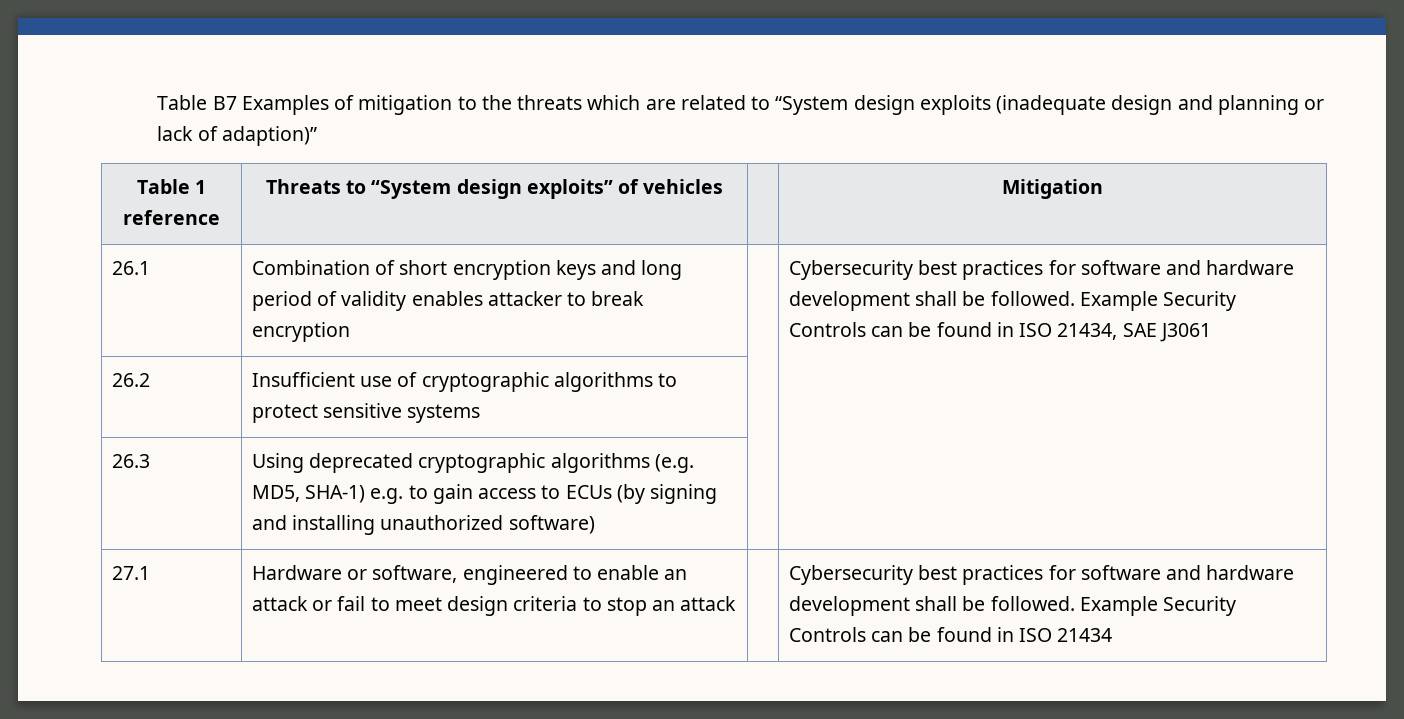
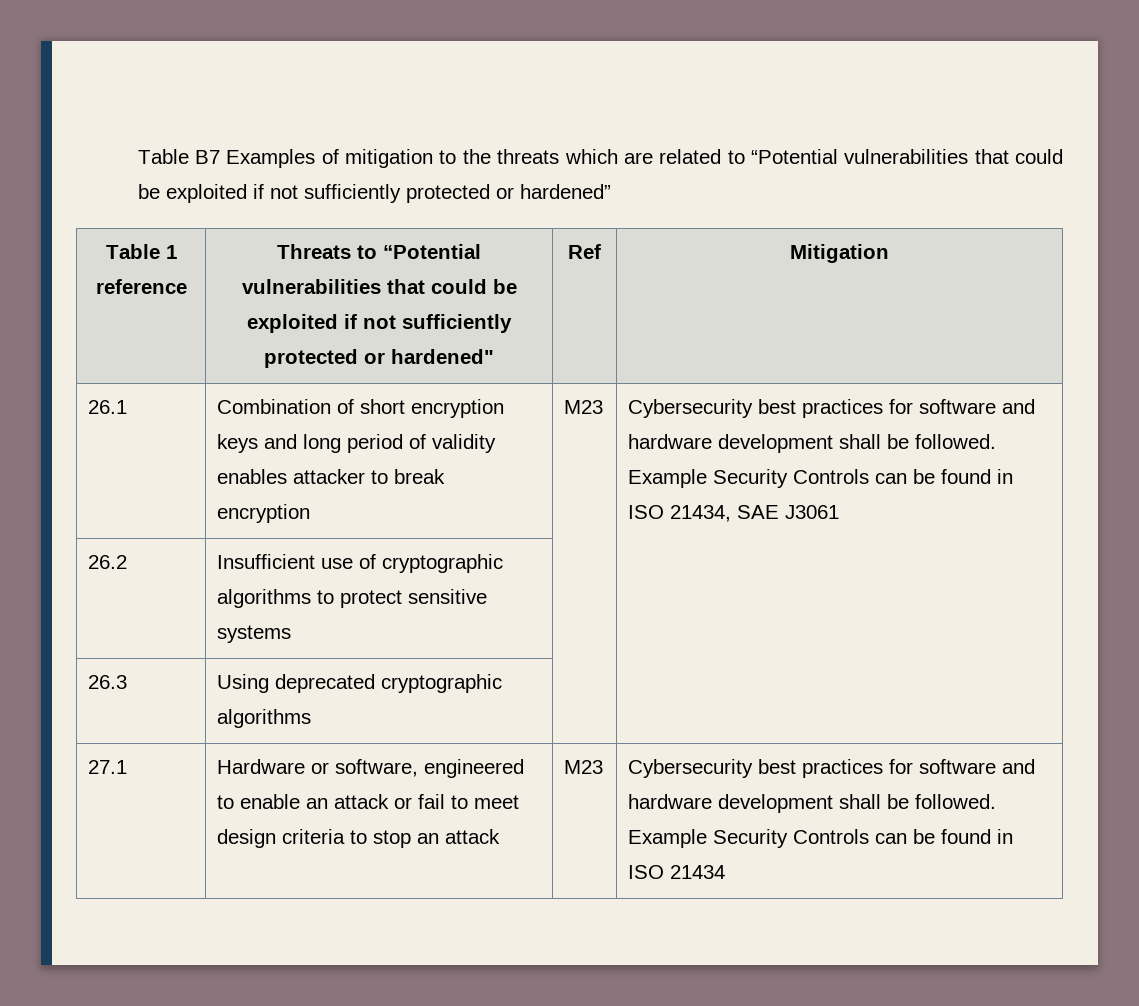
[775,95,1325,115] [157,126,317,146] “System design exploits (inadequate design and planning or lack of adaption)” -> [750,149,1064,164] [137,184,611,203] “Potential vulnerabilities that could be exploited if not sufficiently protected or hardened”
[371,179,724,199] “System design exploits” of vehicles | -> [383,244,481,259] [241,279,517,294] [247,314,512,333] [264,349,494,368] [568,244,601,259] “Potential vulnerabilities that could be exploited if not sufficiently protected or hardened" | Ref
(350, 332) none -> [563,400,603,414] M23
[654,454,694,473] [251,484,718,504] [251,515,595,535] (e.g. MD5, SHA-1) e.g. to gain access to ECUs (by signing and installing unauthorized software) -> (311, 718) none
(737, 603) none -> [563,760,603,774] M23

